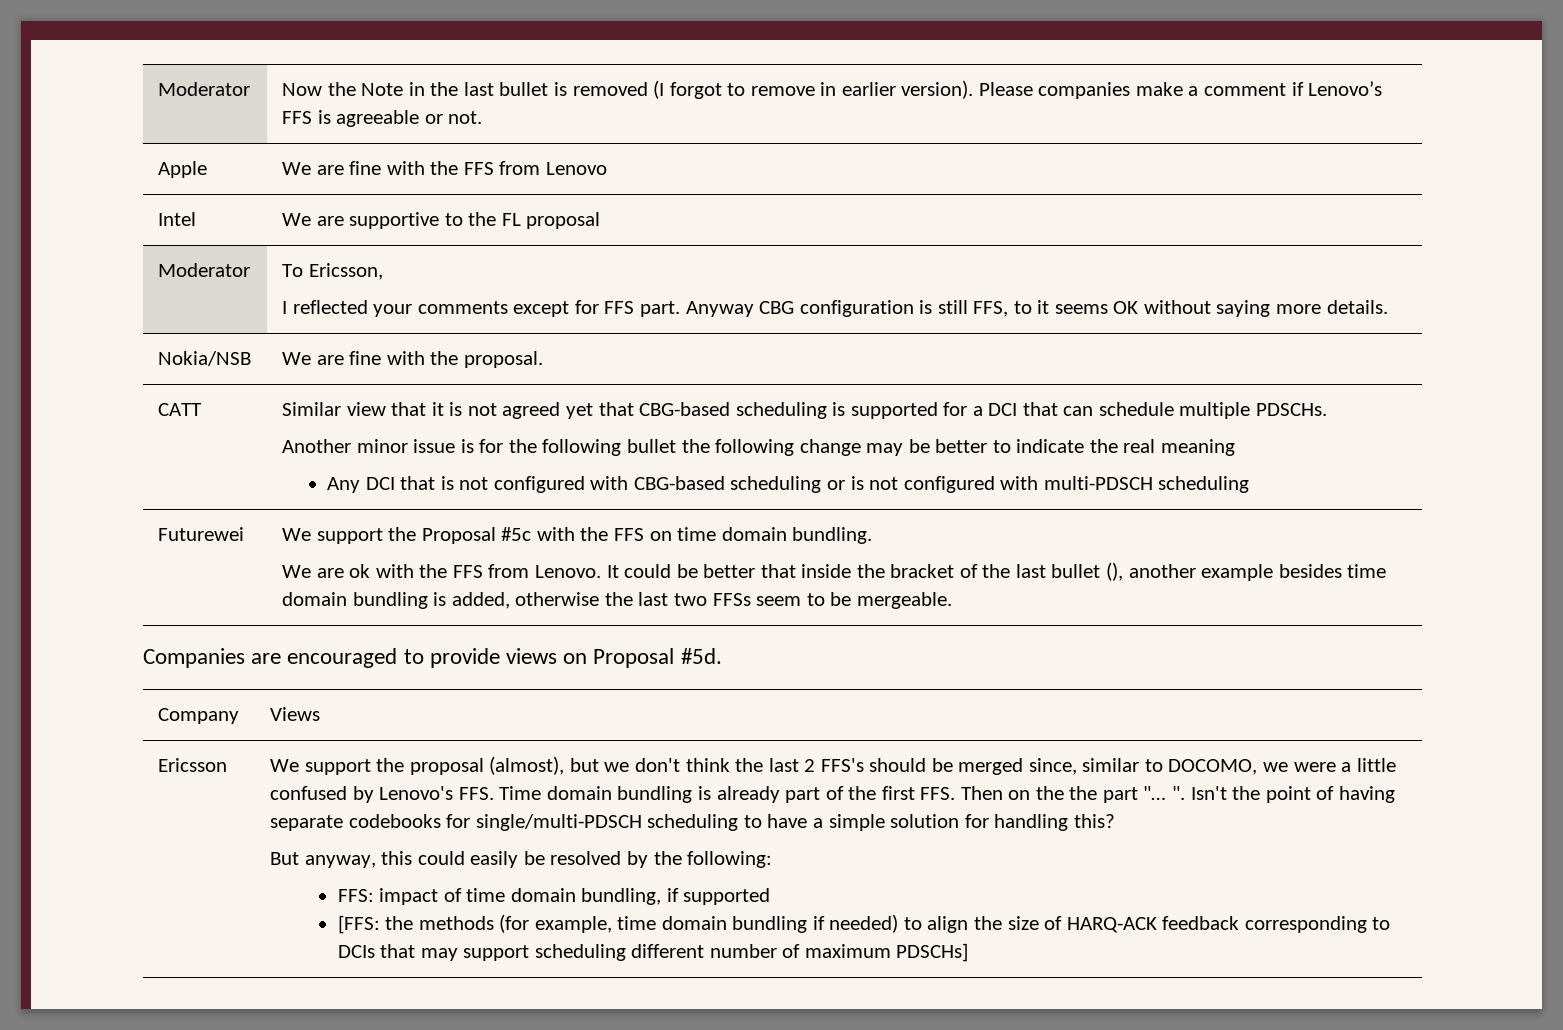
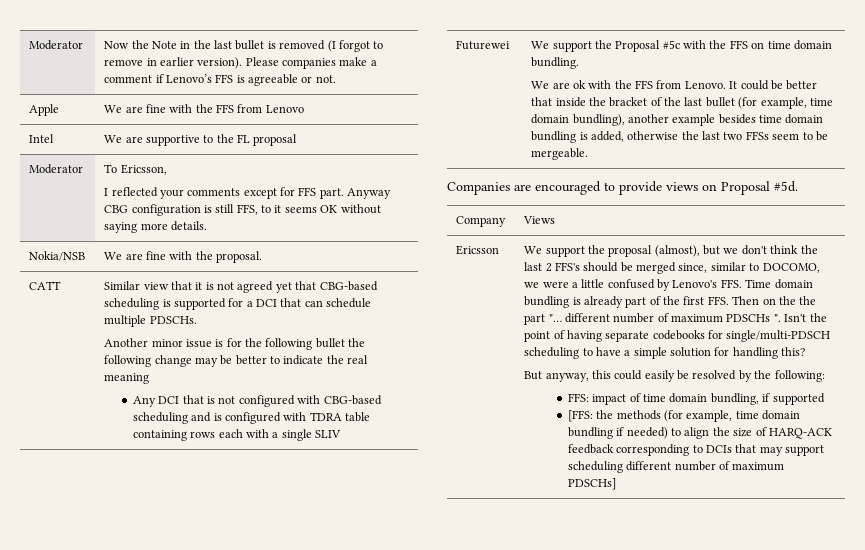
[827,476,1250,493] or is not configured with multi-PDSCH scheduling -> [191,412,371,424] [132,429,342,441] and is configured with TDRA table containing rows each with a single SLIV
[1105,562,1123,581] (), -> [738,97,833,109] [531,114,625,126] (for example, time domain bundling),
(1167, 793) none -> [564,313,771,323] different number of maximum PDSCHs

